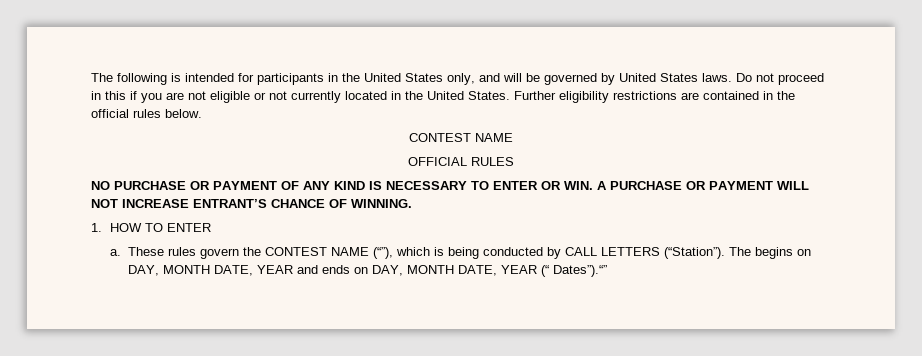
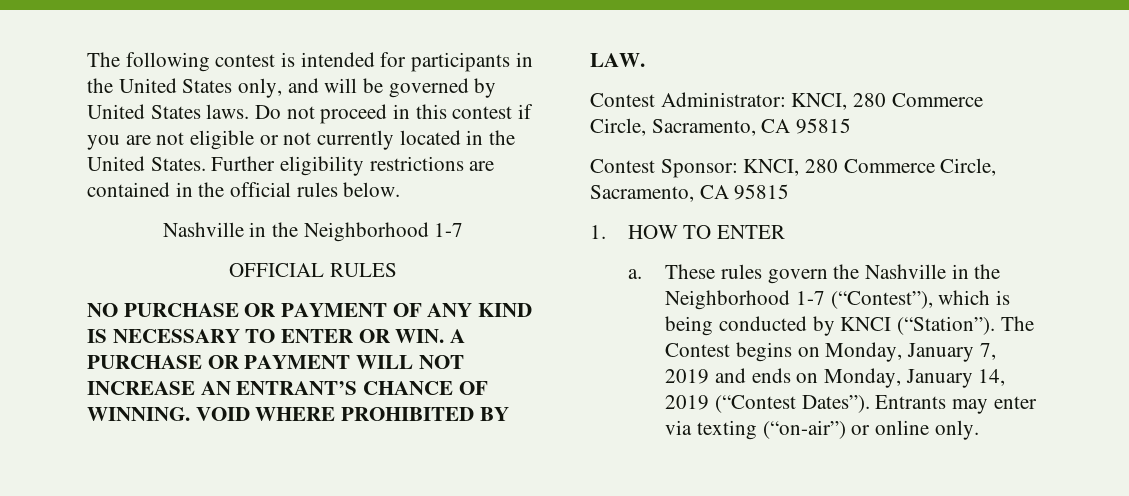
(167, 79) none -> [215,54,276,67] contest
(126, 95) none -> [452,106,513,119] contest
[409,133,513,142] CONTEST NAME -> [162,222,464,242] Nashville in the Neighborhood 1-7
(189, 203) none -> [200,381,231,395] AN
(412, 203) none -> [195,407,509,421] [590,53,645,67] [590,92,983,110] [590,118,852,136] [590,158,997,178] [590,184,790,202] VOID WHERE PROHIBITED BY LAW. // Contest Administrator: KNCI, 280 Commerce Circle, Sacramento, CA 95815 // Contest Sponsor: KNCI, 280 Commerce Circle, Sacramento, CA 95815
[265,247,394,259] CONTEST NAME (“”), -> [864,264,1001,279] [665,290,933,310] Nashville in the Neighborhood 1-7 (“Contest”),
[565,247,661,256] CALL LETTERS -> [840,317,892,331] KNCI
(752, 251) none -> [665,343,731,357] Contest
[128,265,608,277] DAY, MONTH DATE, YEAR and ends on DAY, MONTH DATE, YEAR (“ Dates”).“” -> [825,342,996,362] [665,368,1006,388] [665,395,1037,414] [665,420,979,440] Monday, January 7, 2019 and ends on Monday, January 14, 2019 (“Contest Dates”). Entrants may enter via texting (“on-air”) or online only.

